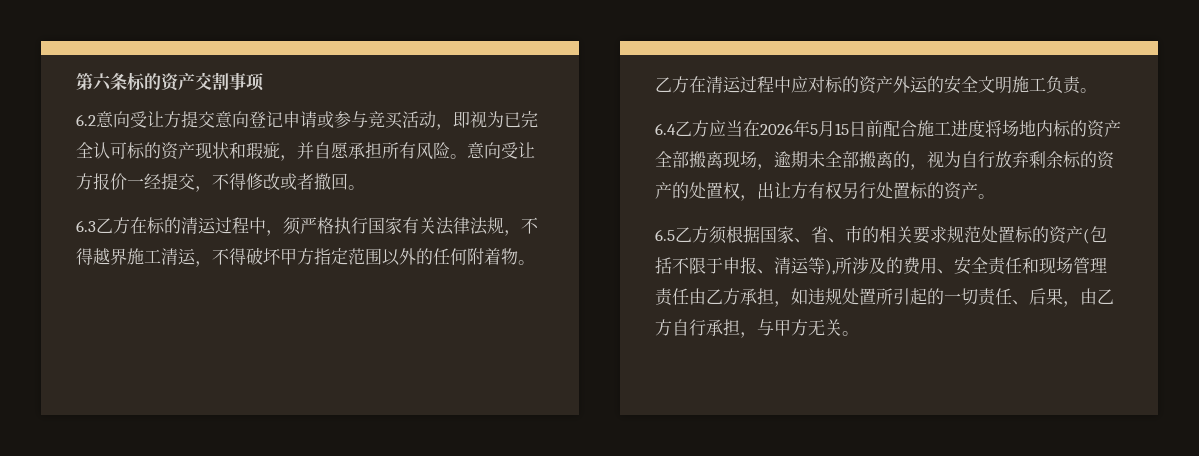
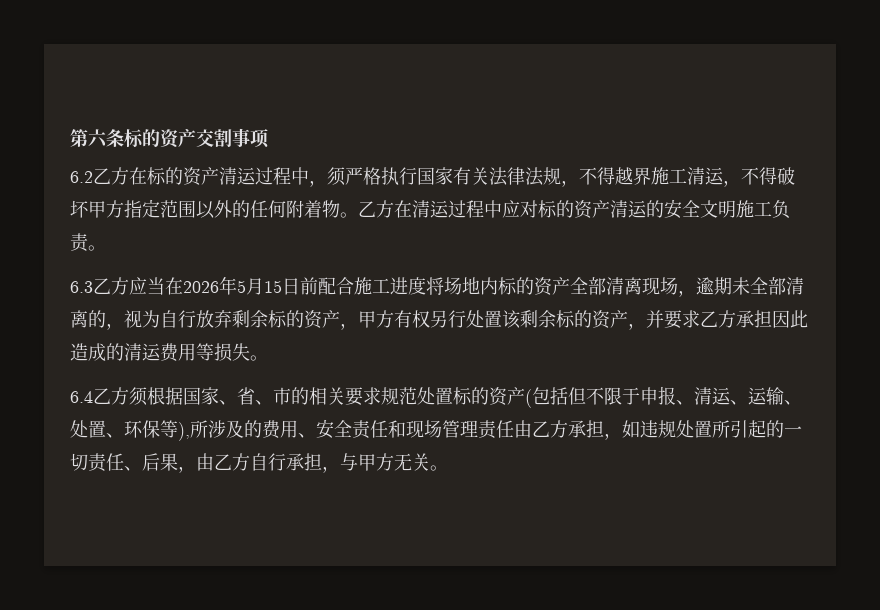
[96,111,538,130] [76,142,535,161] [76,173,365,192] [76,220,96,232] 意向受让方提交意向登记申请或参与竞买活动，即视为已完全认可标的资产现状和瑕疵，并自愿承担所有风险。意向受让方报价一经提交，不得修改或者撤回。 // 6.3 -> (93, 177) none
(181, 225) none -> [183,167,219,186] 资产
[893,76,910,93] 外 -> [610,200,628,218] 清
[655,123,676,135] 6.4 -> [70,281,93,293] 6.3
[689,151,706,168] 搬 -> [606,277,624,295] 清
[859,151,876,168] 搬 -> [786,277,804,295] 清
[672,182,791,201] 的处置权，出让 -> [340,311,376,330] ，甲
[910,182,995,200] [655,229,675,241] 标的资产。 // 6.5 -> [502,310,808,330] [70,343,268,362] [70,391,93,403] 该剩余标的资产，并要求乙方承担因此造成的清运费用等损失。 // 6.4
(672, 265) none -> [568,387,586,405] 但
(809, 265) none -> [730,387,802,405] [70,420,160,438] 、运输、处置、环保

